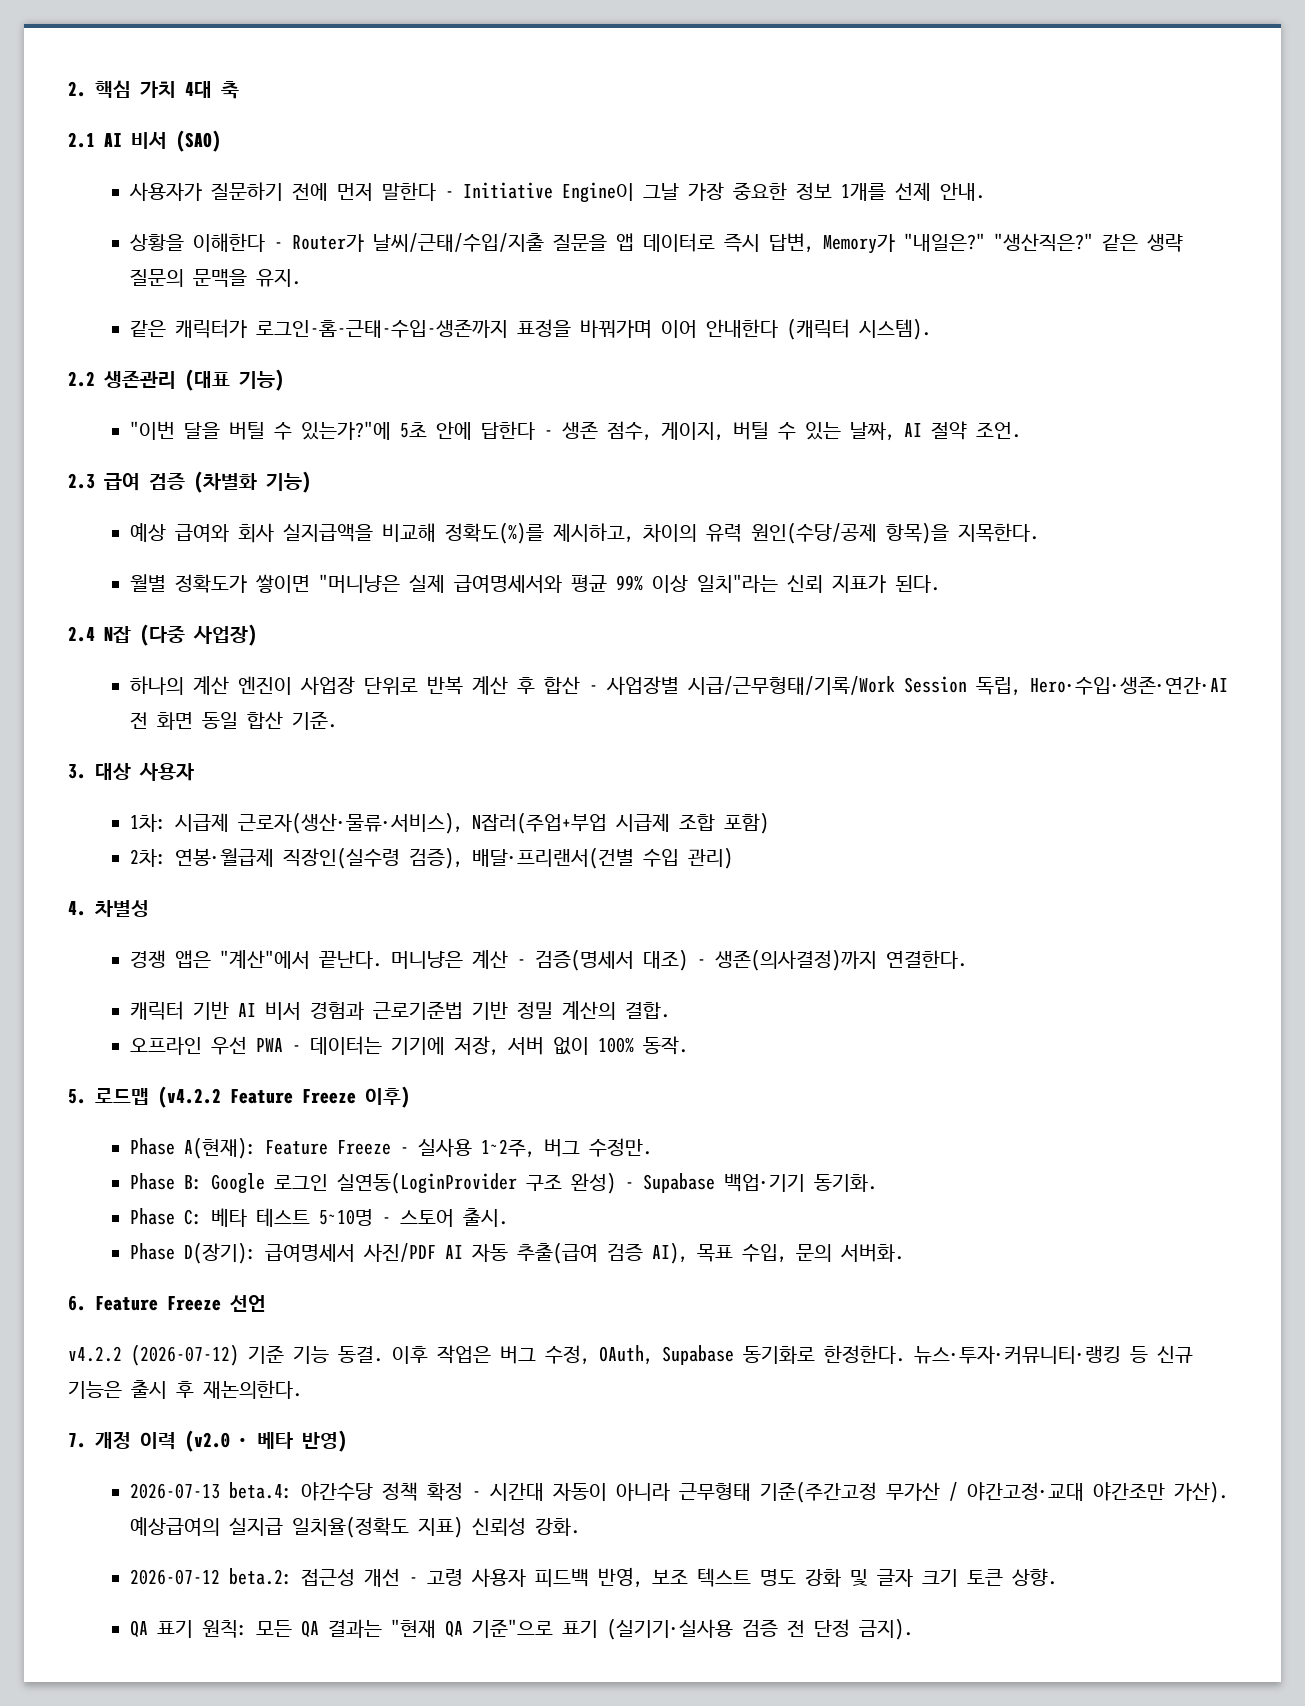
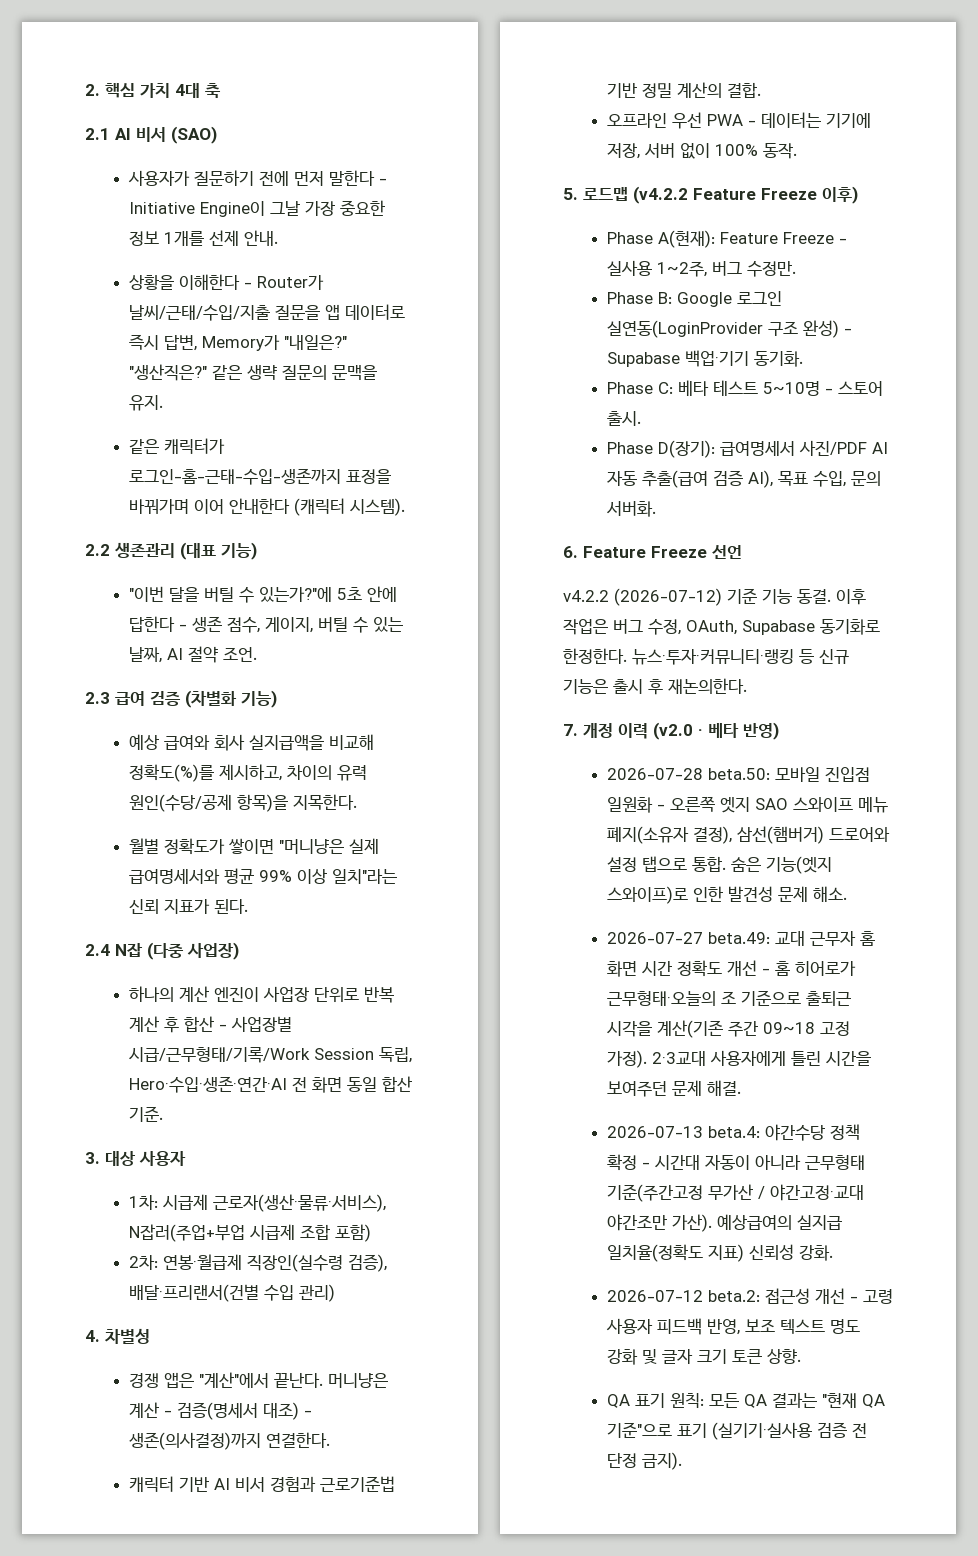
(347, 1441) none -> [606,767,870,782] [606,796,888,813] [606,826,890,844] [606,856,832,874] [606,886,847,904] [606,931,875,946] [606,960,856,977] [606,990,851,1006] [606,1020,850,1038] [606,1050,871,1068] [606,1080,741,1097] // 2026-07-28 beta.50: 모바일 진입점 일원화 - 오른쪽 엣지 SAO 스와이프 메뉴 폐지(소유자 결정), 삼선(햄버거) 드로어와 설정 탭으로 통합. 숨은 기능(엣지 스와이프)로 인한 발견성 문제 해소. // 2026-07-27 beta.49: 교대 근무자 홈 화면 시간 정확도 개선 - 홈 히어로가 근무형태·오늘의 조 기준으로 출퇴근 시각을 계산(기존 주간 09~18 고정 가정). 2·3교대 사용자에게 틀린 시간을 보여주던 문제 해결.

